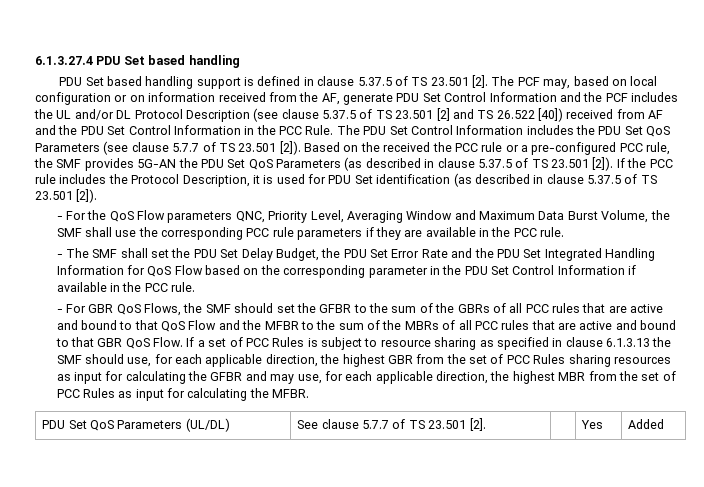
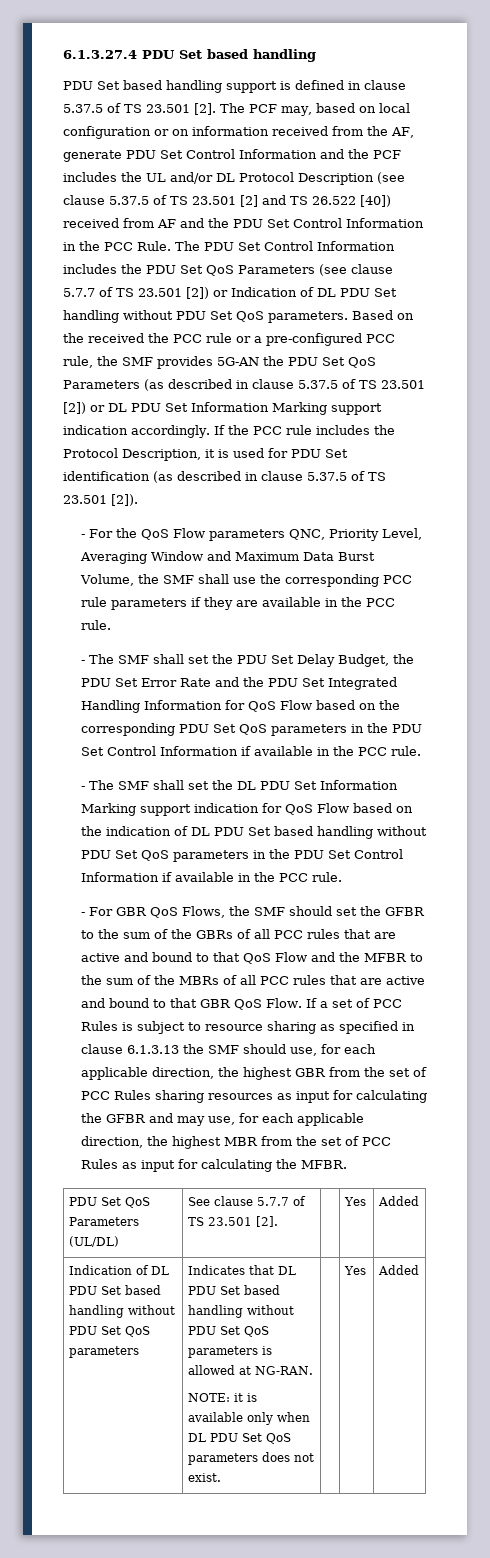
[279,141,301,155] [2]). -> [186,287,397,299] [63,310,348,323] [2]) or Indication of DL PDU Set handling without PDU Set QoS parameters.
[592,157,614,171] [2]). -> [63,402,382,415] [63,425,210,438] [2]) or DL PDU Set Information Marking support indication accordingly.
[368,266,428,278] parameter -> [178,723,422,736] [80,746,421,756] [80,780,398,790] [80,803,413,816] [80,826,427,839] [80,850,249,862] PDU Set QoS parameters in the PDU Set Control Information if available in the PCC rule. // - The SMF shall set the DL PDU Set Information Marking support indication for QoS Flow based on the indication of DL PDU Set based handling without PDU Set QoS parameters
(665, 424) none -> [68,1265,169,1275] [68,1285,161,1295] [68,1305,175,1318] [68,1326,150,1337] [68,1346,139,1358] [187,1265,296,1275] [187,1285,280,1295] [187,1305,294,1318] [187,1326,269,1337] [187,1346,272,1358] [187,1365,313,1375] [187,1393,257,1402] [187,1412,310,1425] [187,1433,291,1444] [187,1452,314,1465] [187,1473,221,1482] [343,1266,366,1275] [377,1265,419,1275] // Indication of DL PDU Set based handling without PDU Set QoS parameters | Indicates that DL PDU Set based handling without PDU Set QoS parameters is allowed at NG-RAN. // NOTE: it is available only when DL PDU Set QoS parameters does not exist. | | Yes | Added

